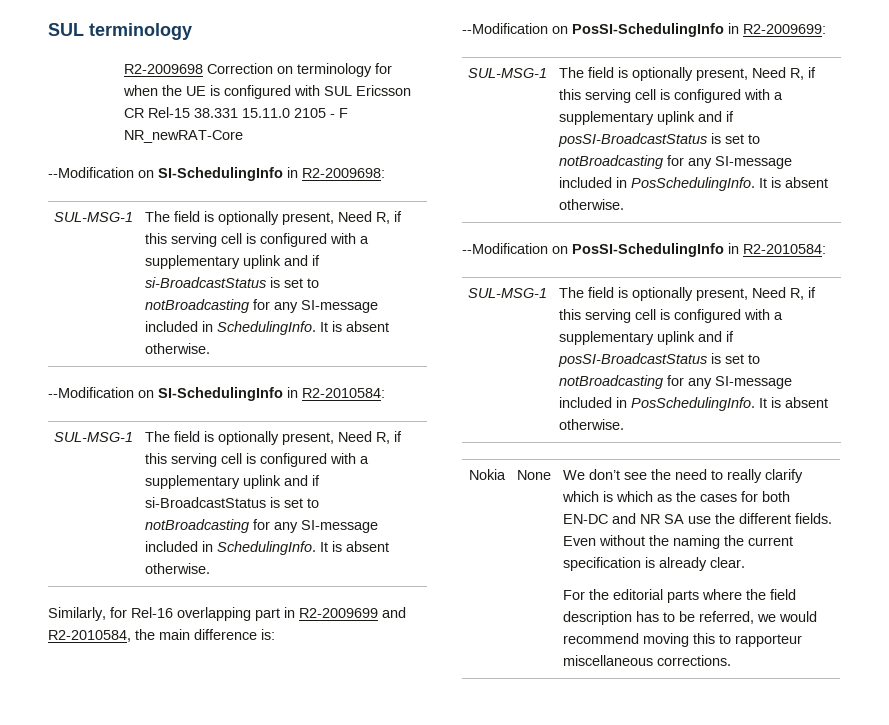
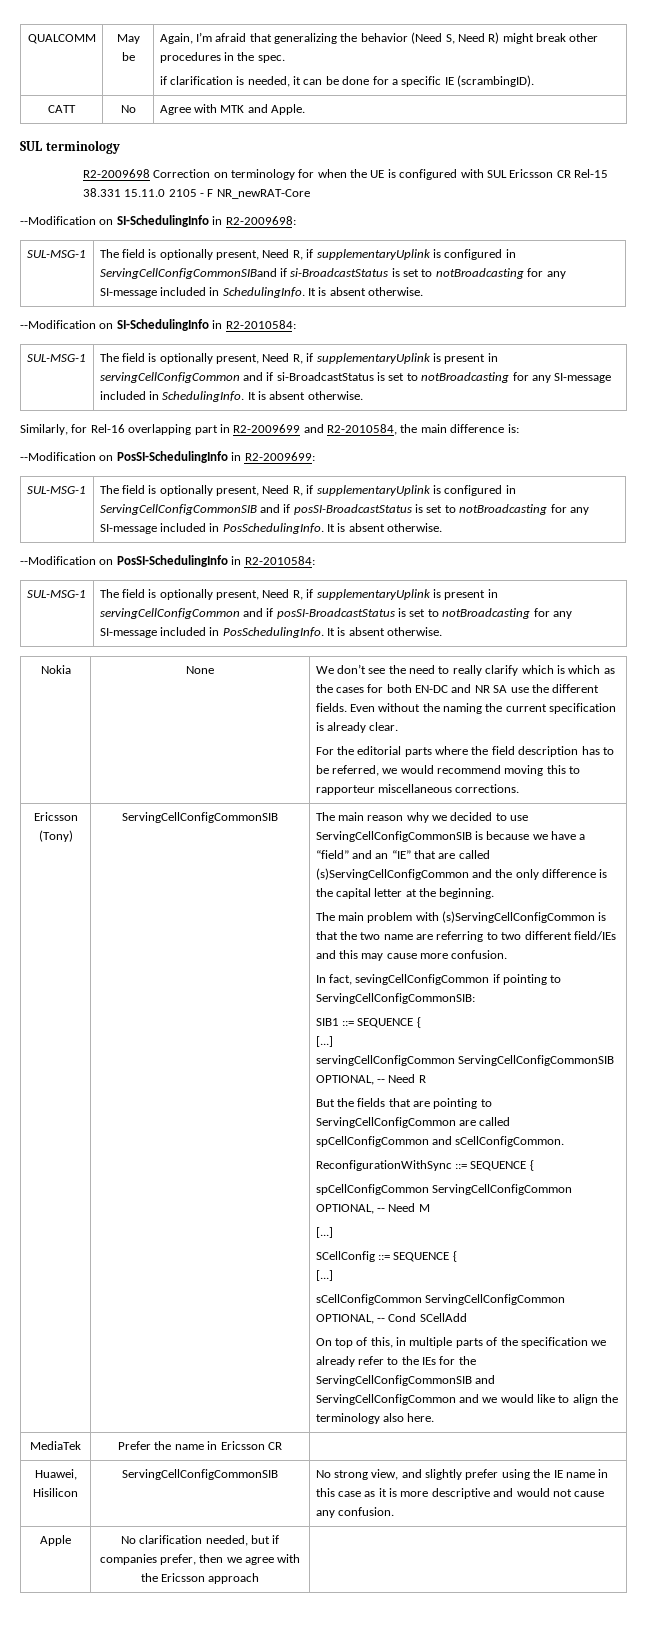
(48, 29) none -> [27,34,96,44] [116,34,140,44] [121,52,135,61] [159,32,599,44] [159,52,285,63] [159,75,535,87] [48,105,76,113] [120,105,136,113] [159,104,306,115] QUALCOMM | May be | Again, I’m afraid that generalizing the behavior (Need S, Need R) might break other procedures in the spec. // if clarification is needed, it can be done for a specific IE (scrambingID). // CATT | No | Agree with MTK and Apple. //
[144,233,369,247] [144,255,308,269] this serving cell is configured with a supplementary uplink and -> [316,249,516,260] [99,268,277,279] supplementaryUplink is configured in ServingCellConfigCommonSIBand
[144,453,369,467] [144,475,281,489] this serving cell is configured with a supplementary uplink -> [316,353,498,364] [99,372,240,383] supplementaryUplink is present in servingCellConfigCommon
[558,89,783,103] [558,111,695,125] this serving cell is configured with a supplementary uplink -> [316,485,516,496] [99,504,257,515] supplementaryUplink is configured in ServingCellConfigCommonSIB
[558,309,783,323] [558,331,695,345] this serving cell is configured with a supplementary uplink -> [316,589,498,600] [99,608,240,619] supplementaryUplink is present in servingCellConfigCommon
(731, 660) none -> [33,812,78,821] [38,830,73,842] [122,812,278,823] [315,812,529,823] [315,831,586,842] [315,850,490,859] [315,868,608,880] [315,888,495,899] [315,911,607,923] [315,931,616,942] [315,950,508,961] [315,974,562,985] [315,993,475,1004] [315,1017,421,1028] [315,1036,333,1047] [315,1055,614,1066] [315,1074,426,1085] [315,1098,492,1109] [315,1117,511,1128] [315,1136,565,1147] [315,1160,534,1171] [315,1184,572,1195] [315,1203,430,1214] [315,1227,333,1238] [315,1251,457,1262] [315,1270,333,1281] [315,1294,565,1305] [315,1313,467,1324] [315,1337,607,1348] [315,1356,476,1367] [315,1375,495,1386] [315,1394,619,1405] [315,1413,435,1424] [30,1441,81,1450] [118,1441,282,1450] [34,1469,77,1480] [33,1488,78,1497] [122,1469,278,1480] [315,1469,609,1480] [315,1488,605,1499] [315,1507,394,1518] [40,1535,71,1546] [120,1535,280,1546] [99,1554,301,1565] [140,1573,260,1584] // Ericsson (Tony) | ServingCellConfigCommonSIB | The main reason why we decided to use ServingCellConfigCommonSIB is because we have a “field” and an “IE” that are called (s)ServingCellConfigCommon and the only difference is the capital letter at the beginning. // The main problem with (s)ServingCellConfigCommon is that the two name are referring to two different field/IEs and this may cause more confusion. // In fact, sevingCellConfigCommon if pointing to ServingCellConfigCommonSIB: // SIB1 ::= SEQUENCE { // [...] // servingCellConfigCommon ServingCellConfigCommonSIB OPTIONAL, -- Need R // But the fields that are pointing to ServingCellConfigCommon are called spCellConfigCommon and sCellConfigCommon. // ReconfigurationWithSync ::= SEQUENCE { // spCellConfigCommon ServingCellConfigCommon OPTIONAL, -- Need M // [...] // SCellConfig ::= SEQUENCE { // [...] // sCellConfigCommon ServingCellConfigCommon OPTIONAL, -- Cond SCellAdd // On top of this, in multiple parts of the specification we already refer to the IEs for the ServingCellConfigCommonSIB and ServingCellConfigCommon and we would like to align the terminology also here. // MediaTek | Prefer the name in Ericsson CR | // Huawei, Hisilicon | ServingCellConfigCommonSIB | No strong view, and slightly prefer using the IE name in this case as it is more descriptive and would not cause any confusion. // Apple | No clarification needed, but if companies prefer, then we agree with the Ericsson approach |

